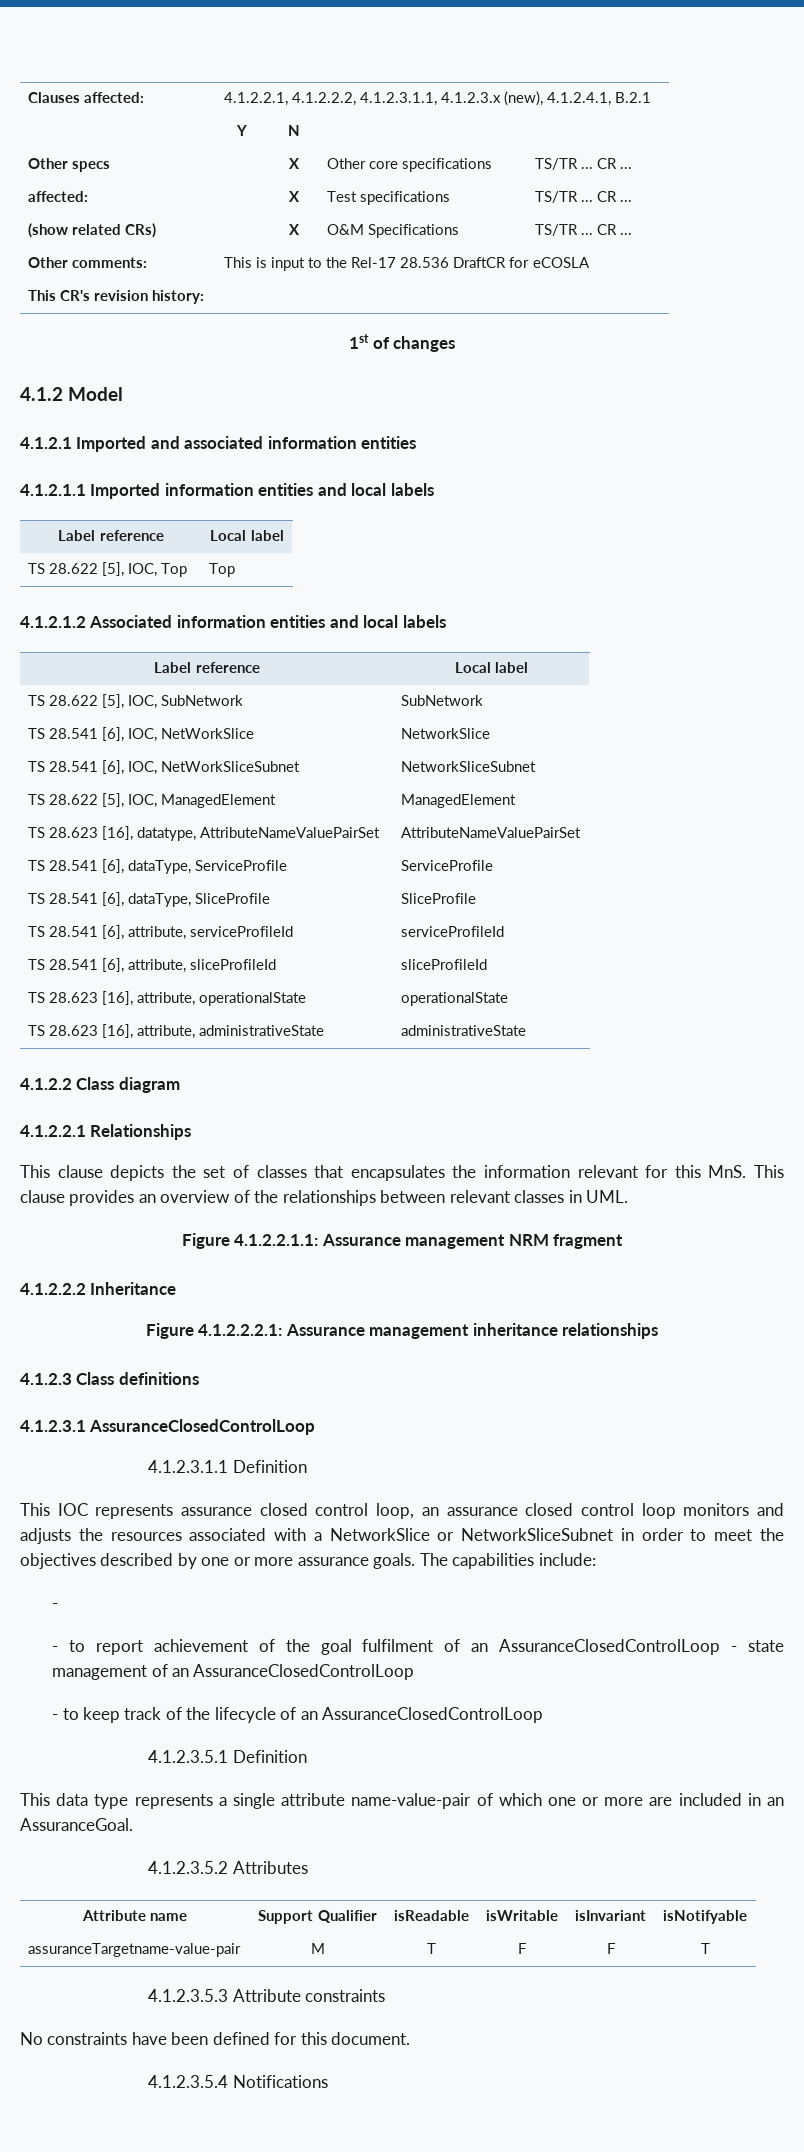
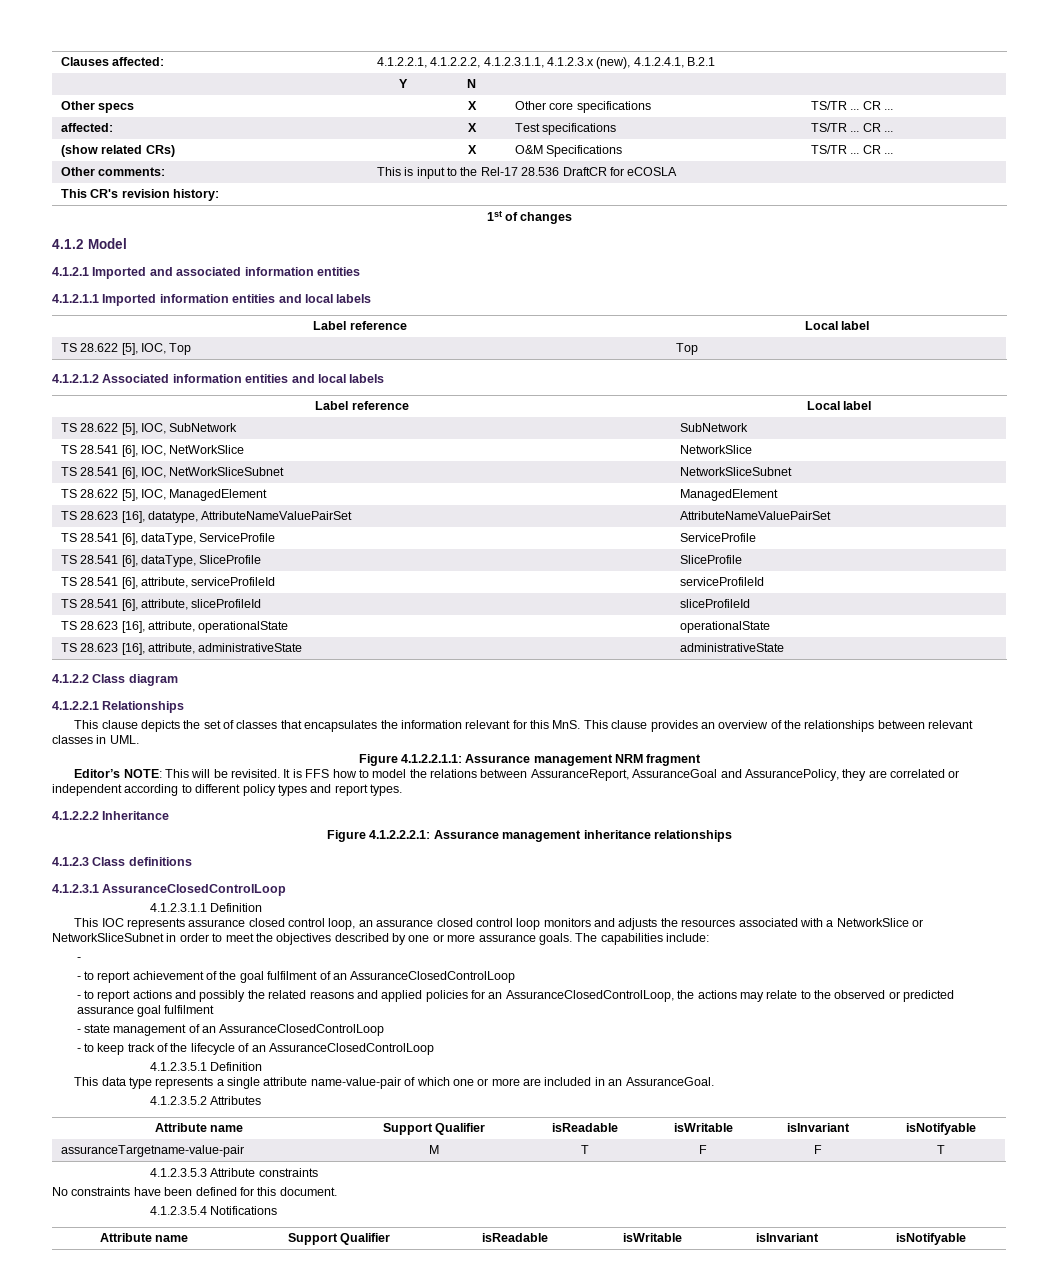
(624, 1241) none -> [74,769,960,781] [52,784,402,796] // Editor’s NOTE: This will be revisited. It is FFS how to model the relations between AssuranceReport, AssuranceGoal and AssurancePolicy, they are correlated or independent according to different policy types and report types.
(721, 1647) none -> [76,990,955,1002] [76,1005,215,1017] // - to report actions and possibly the related reasons and applied policies for an AssuranceClosedControlLoop, the actions may relate to the observed or predicted assurance goal fulfilment //
(328, 2081) none -> [99,1233,189,1242] [287,1233,391,1245] [481,1233,548,1242] [623,1233,682,1242] [756,1233,819,1242] [895,1233,966,1245] // Attribute name | Support Qualifier | isReadable | isWritable | isInvariant | isNotifyable

